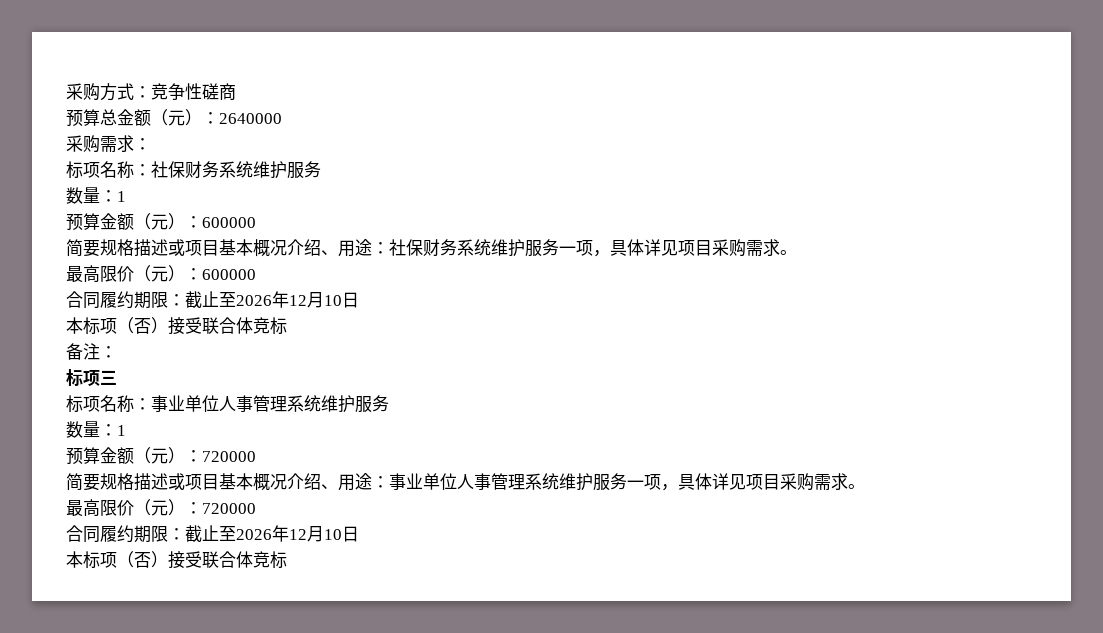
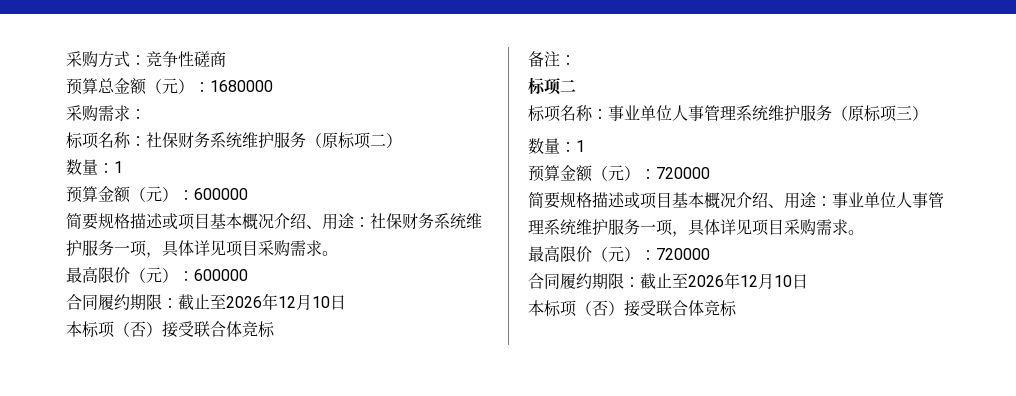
[219,113,282,124] 2640000 -> [210,80,273,92] 1680000
(321, 169) none -> [306,132,402,149] （原标项二）
[100,370,117,385] 三 -> [560,79,576,92] 二
(389, 403) none -> [832,105,928,122] （原标项三）

